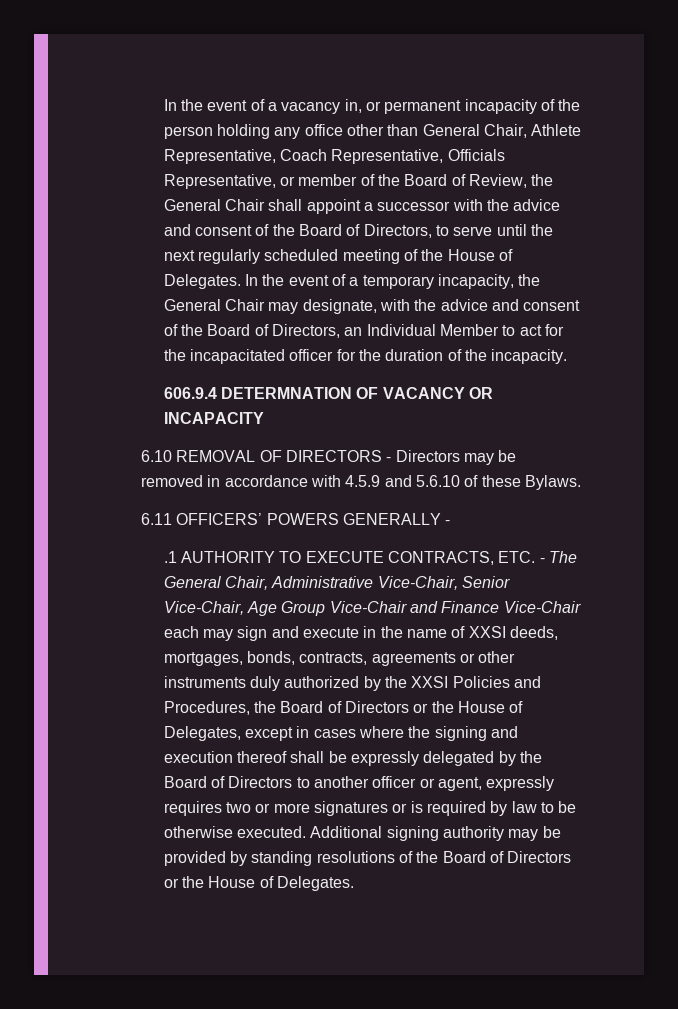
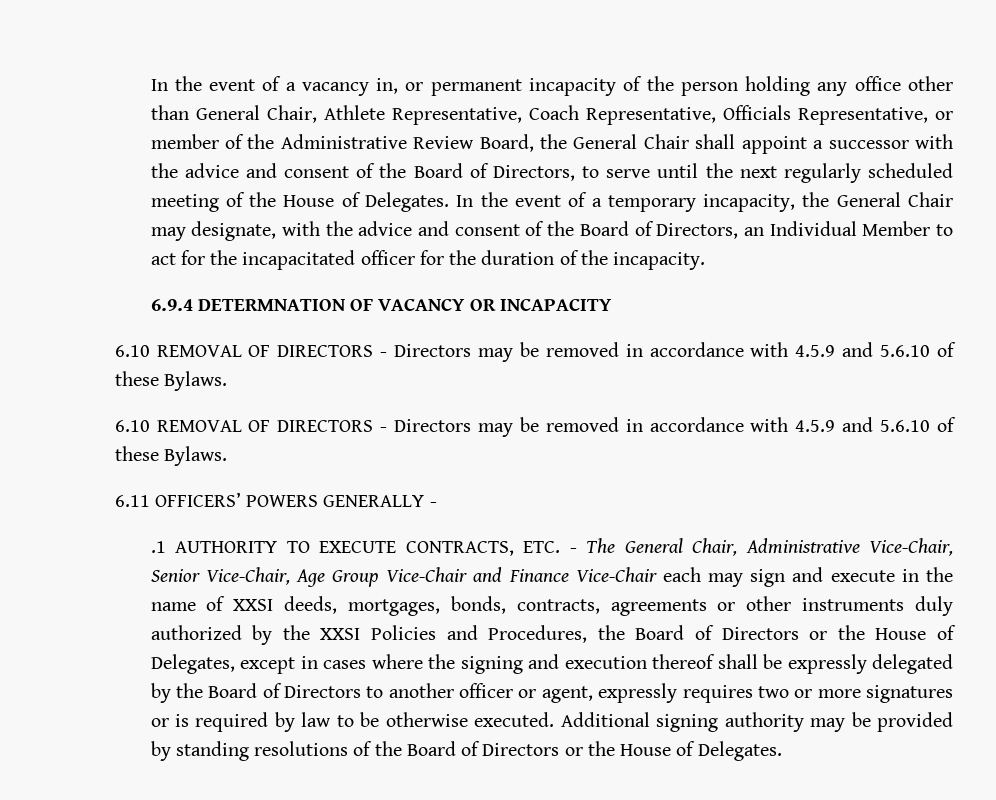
[404,174,527,188] Board of Review, -> [280,134,534,152] Administrative Review Board,
[163,387,217,399] 606.9.4 -> [150,299,193,311] 6.9.4
(581, 482) none -> [114,417,956,437] [114,446,227,466] // 6.10 REMOVAL OF DIRECTORS - Directors may be removed in accordance with 4.5.9 and 5.6.10 of these Bylaws.

